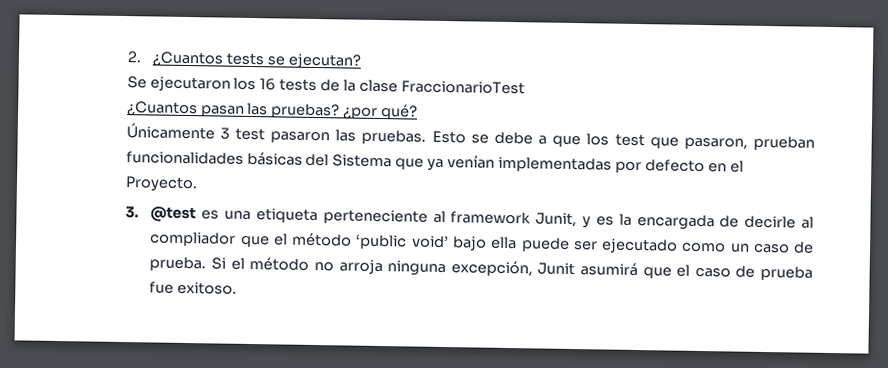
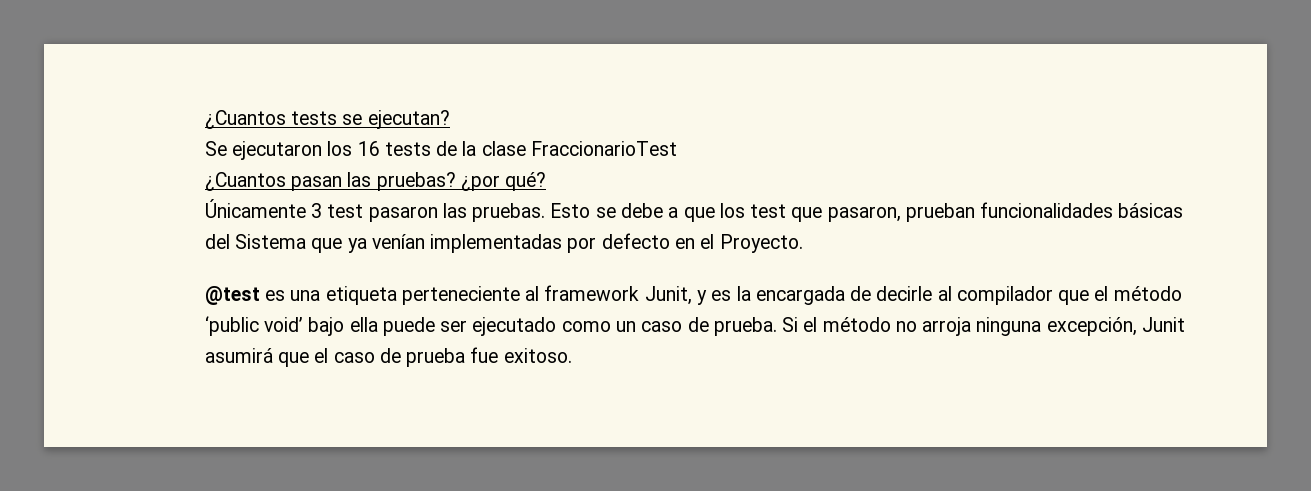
[126,51,142,63] 2. -> (204, 119) none
[124,206,139,219] 3. -> (803, 243) none
[150,231,237,247] compliador -> [956,286,1053,305] compilador

